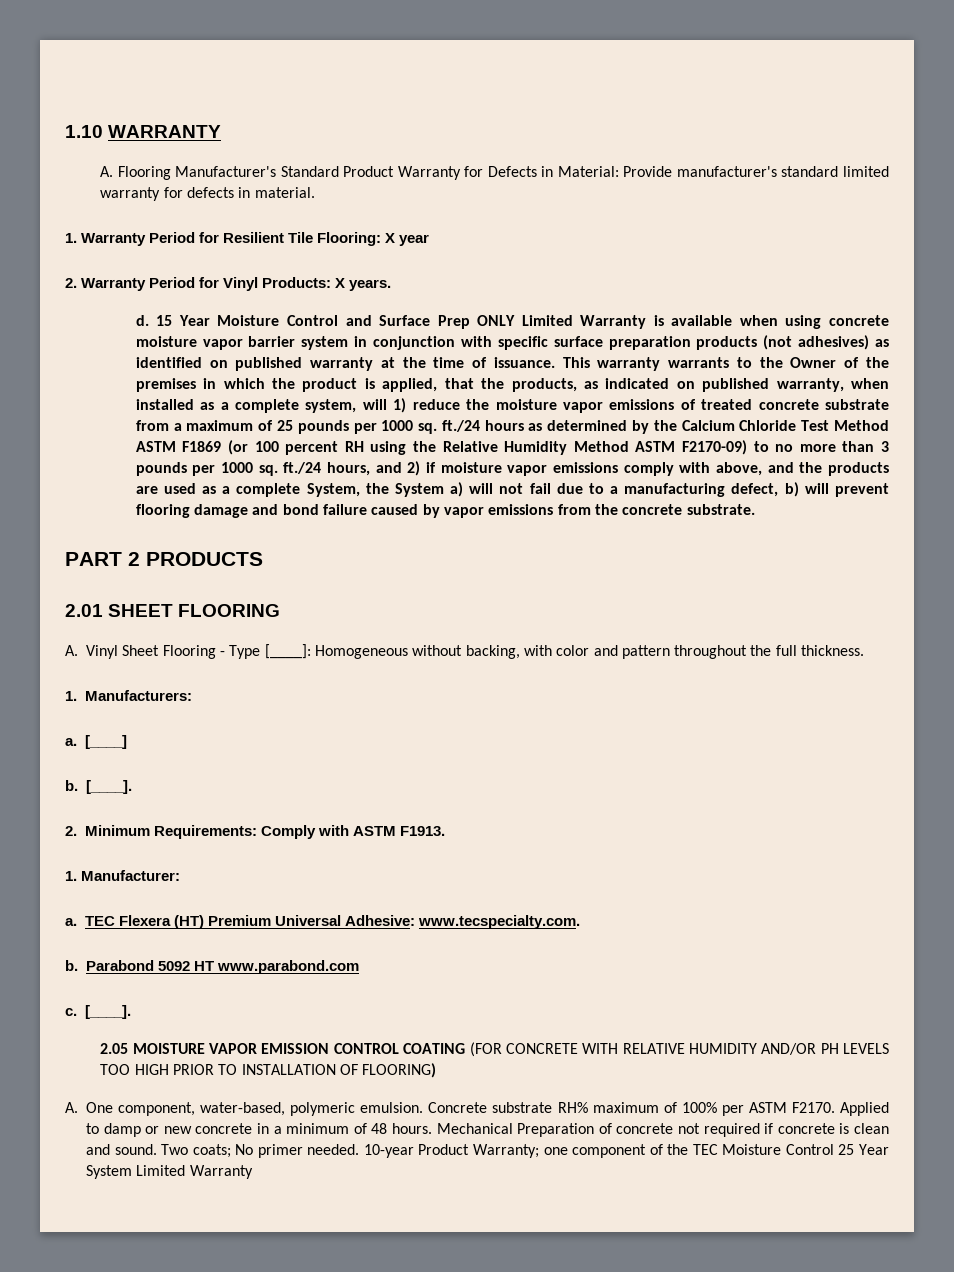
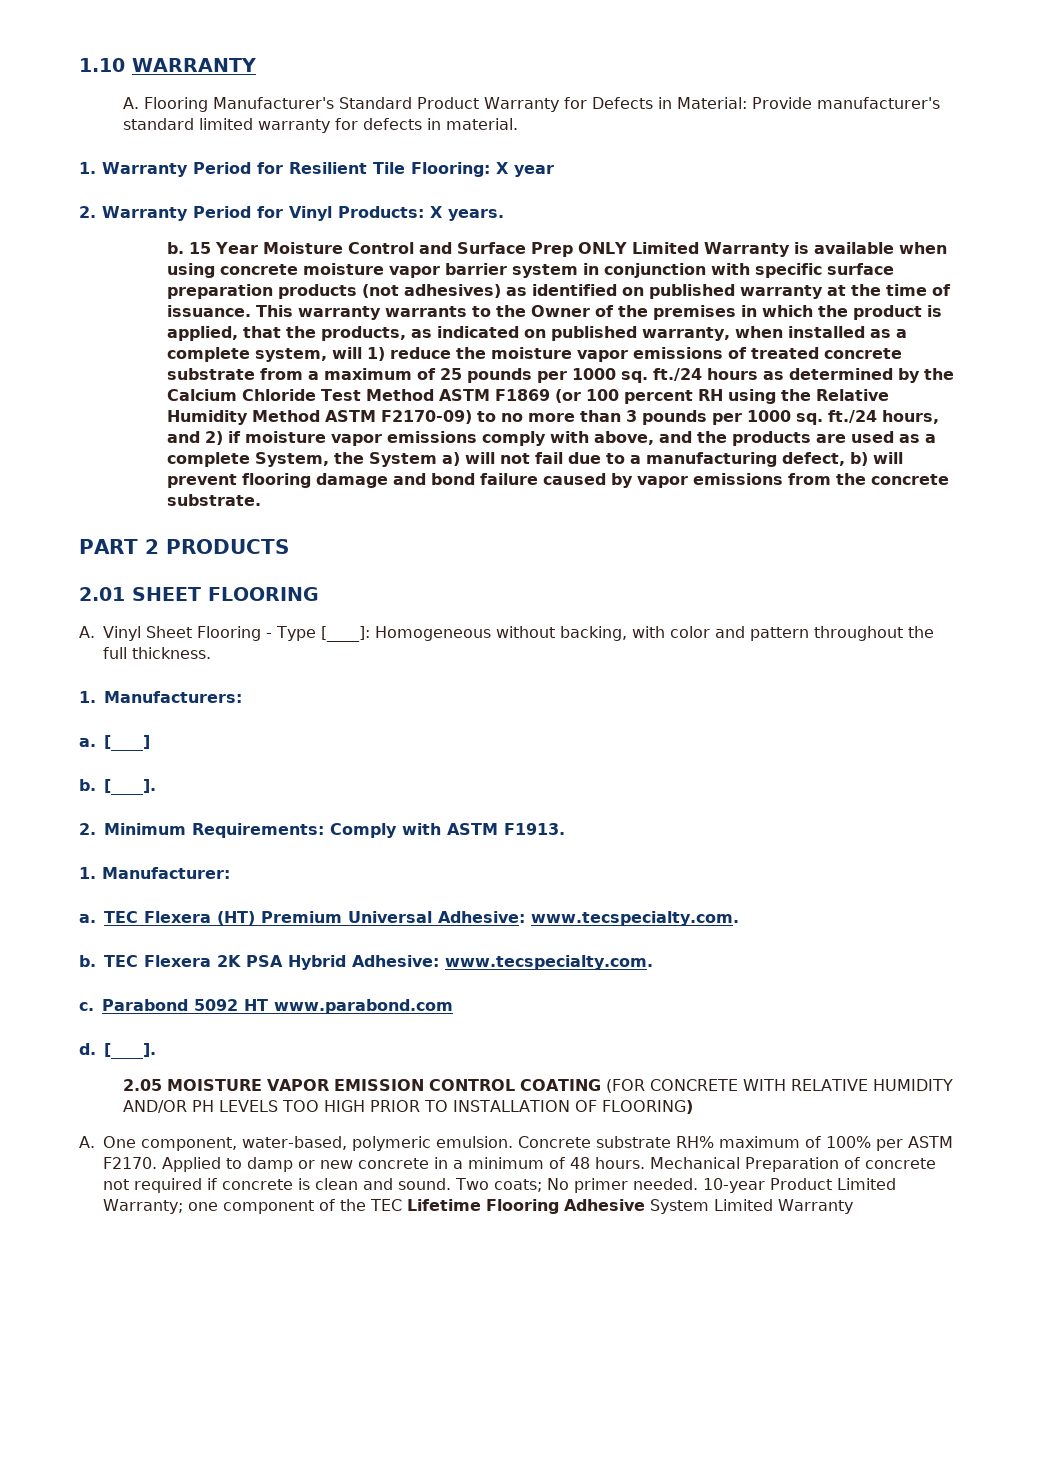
[135,315,149,326] d. -> [167,242,185,254] b.
(78, 965) none -> [104,955,653,970] [79,1002,94,1011] TEC Flexera 2K PSA Hybrid Adhesive: www.tecspecialty.com. // c.
[65,1008,77,1016] c. -> [79,1043,96,1055] d.
(470, 1149) none -> [836,1178,896,1190] Limited
[722,1144,889,1155] Moisture Control 25 Year -> [406,1199,645,1214] Lifetime Flooring Adhesive

